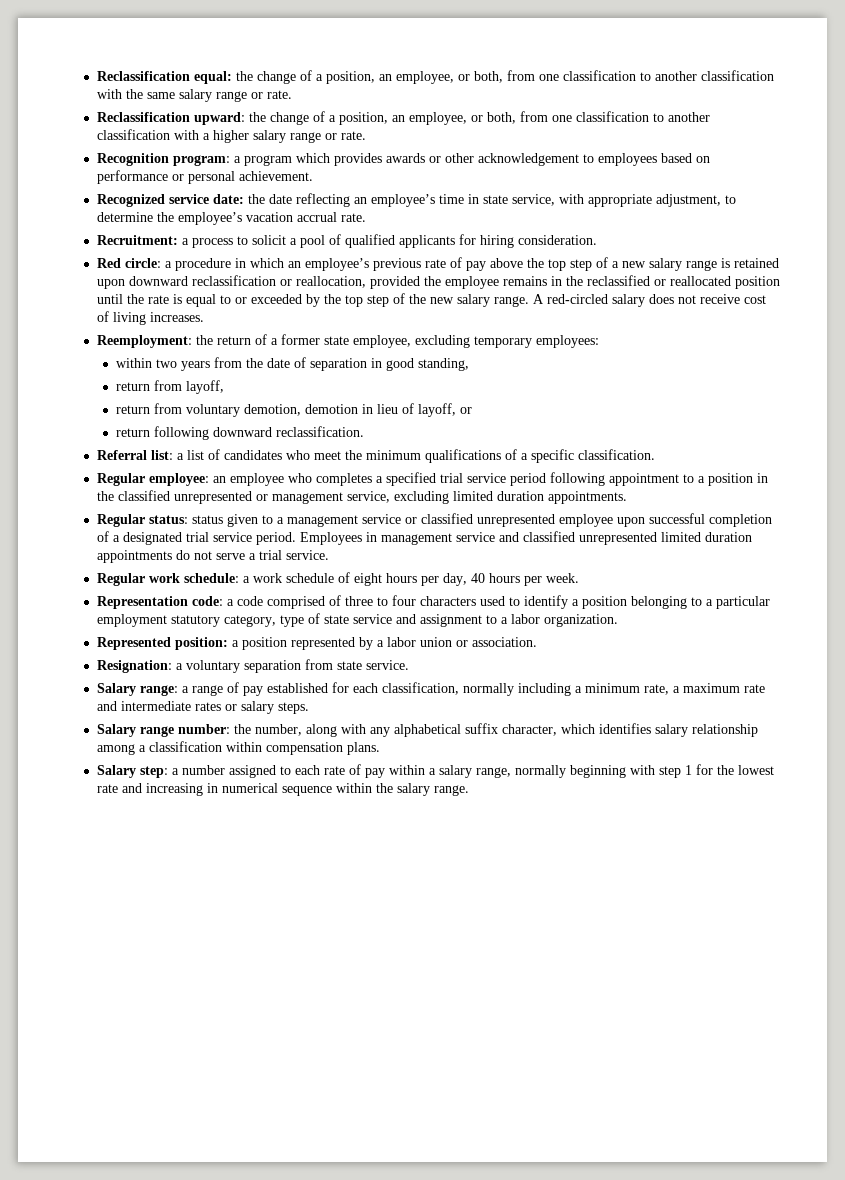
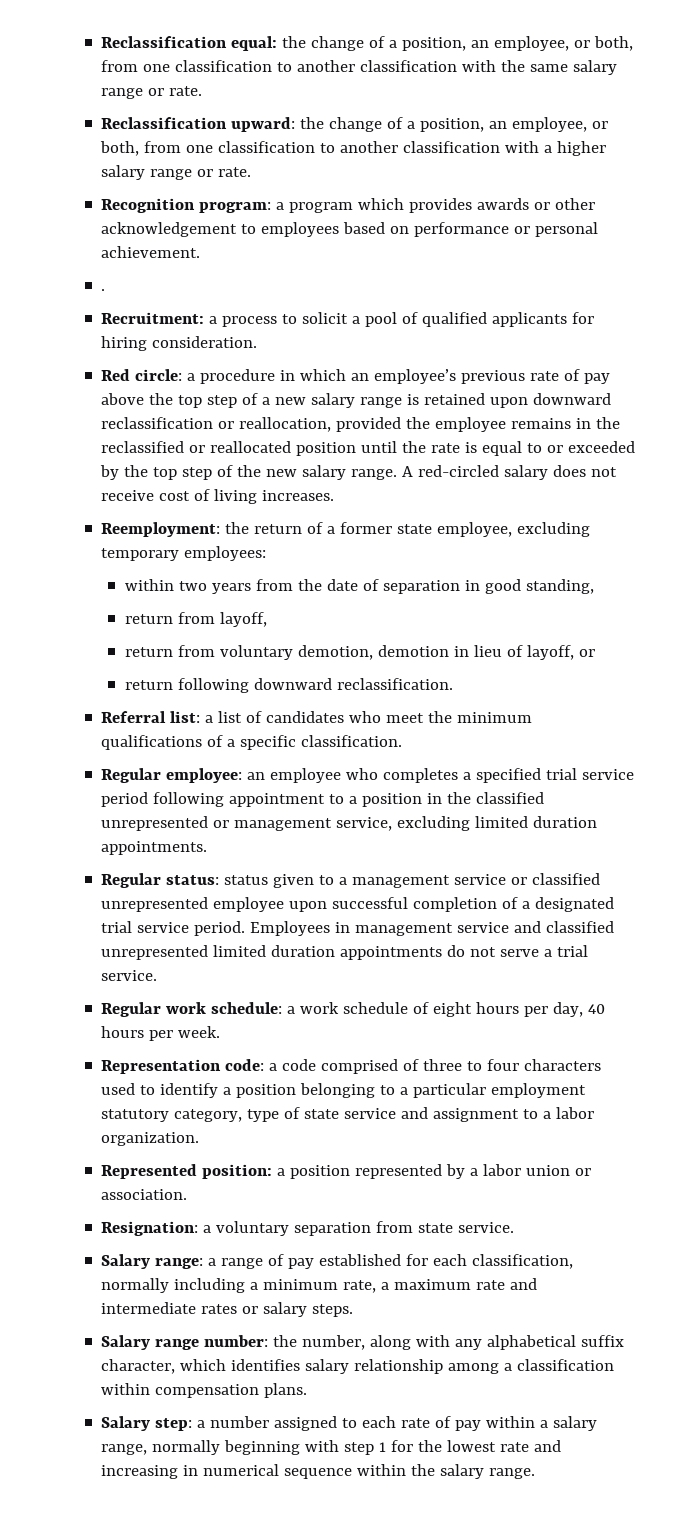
[97,193,737,207] [97,212,367,225] Recognized service date: the date reflecting an employee’s time in state service, with appropriate adjustment, to determine the employee’s vacation accrual rate. -> [101,289,106,291] .

